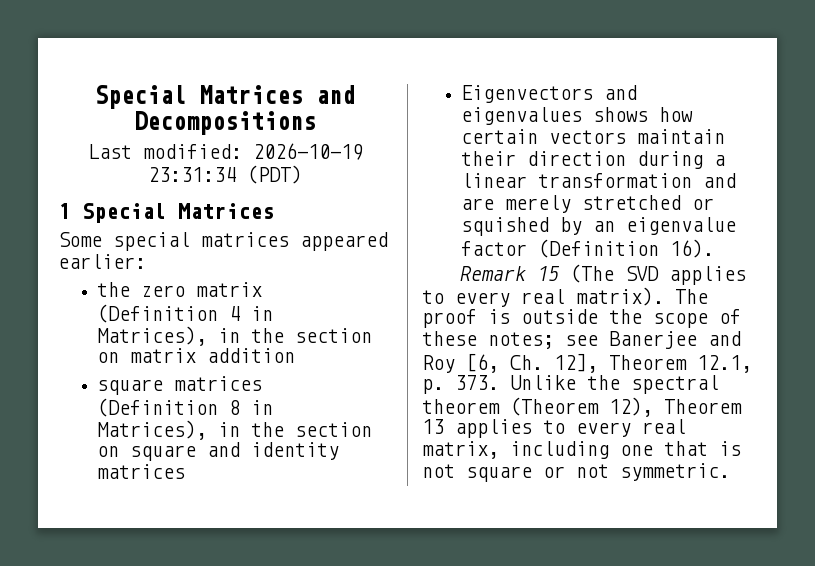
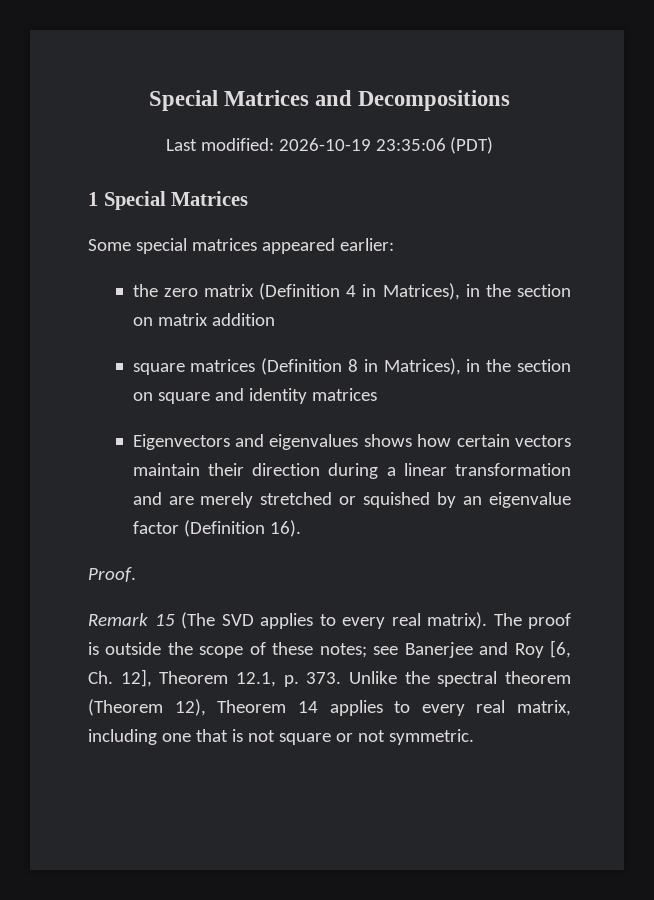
[148,167,236,182] 23:31:34 -> [375,138,446,151] 23:35:06
(715, 248) none -> [88,567,136,582] // Proof.
[422,419,444,434] 13 -> [297,701,318,713] 14

